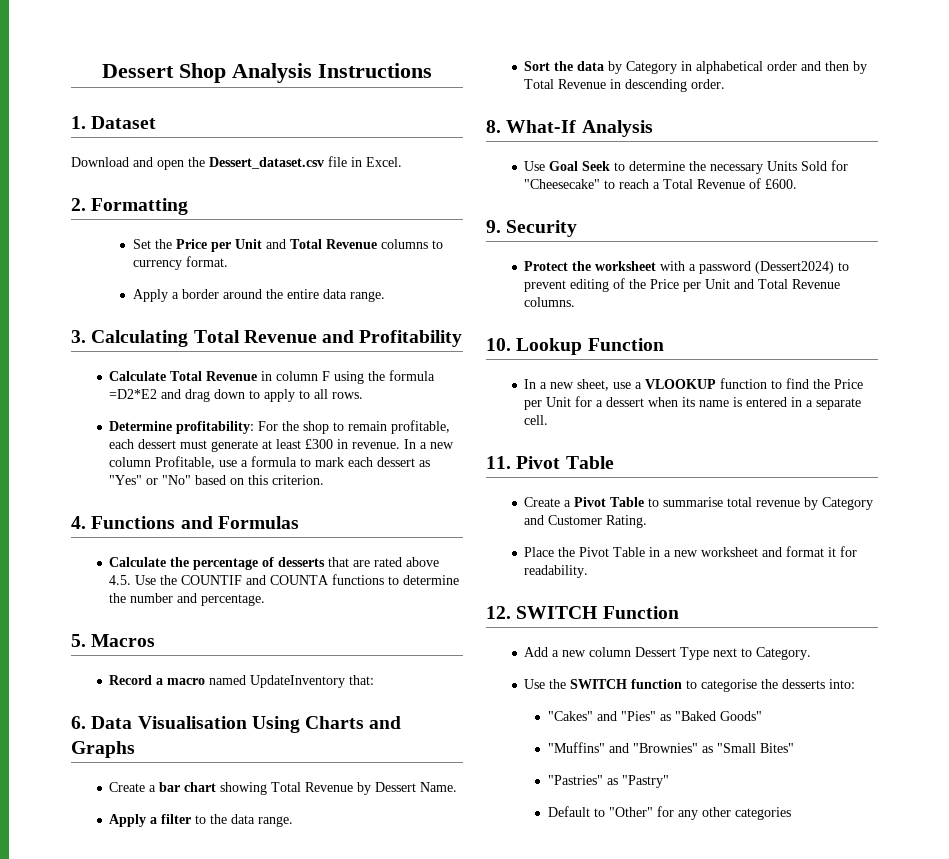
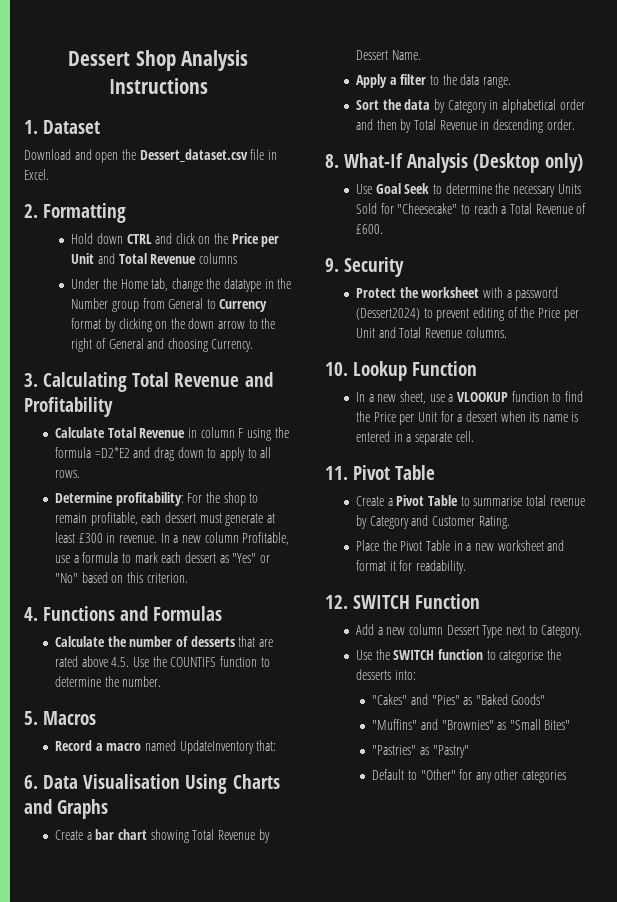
[132,239,151,249] Set -> [71,233,211,244] Hold down CTRL and click on
[431,240,443,249] [132,256,228,270] [132,289,385,302] to currency format. // Apply a border around the entire data range. -> [71,278,292,292] [71,298,268,312] [71,318,276,332] [71,338,254,352] // Under the Home tab, change the datatype in the Number group from General to Currency format by clicking on the down arrow to the right of General and choosing Currency.
[193,558,259,570] percentage -> [129,636,173,647] number
[181,574,460,585] [109,593,266,606] COUNTIF and COUNTA functions to determine the number and percentage. -> [170,656,270,667] [55,676,162,687] COUNTIFS function to determine the number.
(653, 128) none -> [473,153,583,173] (Desktop only)

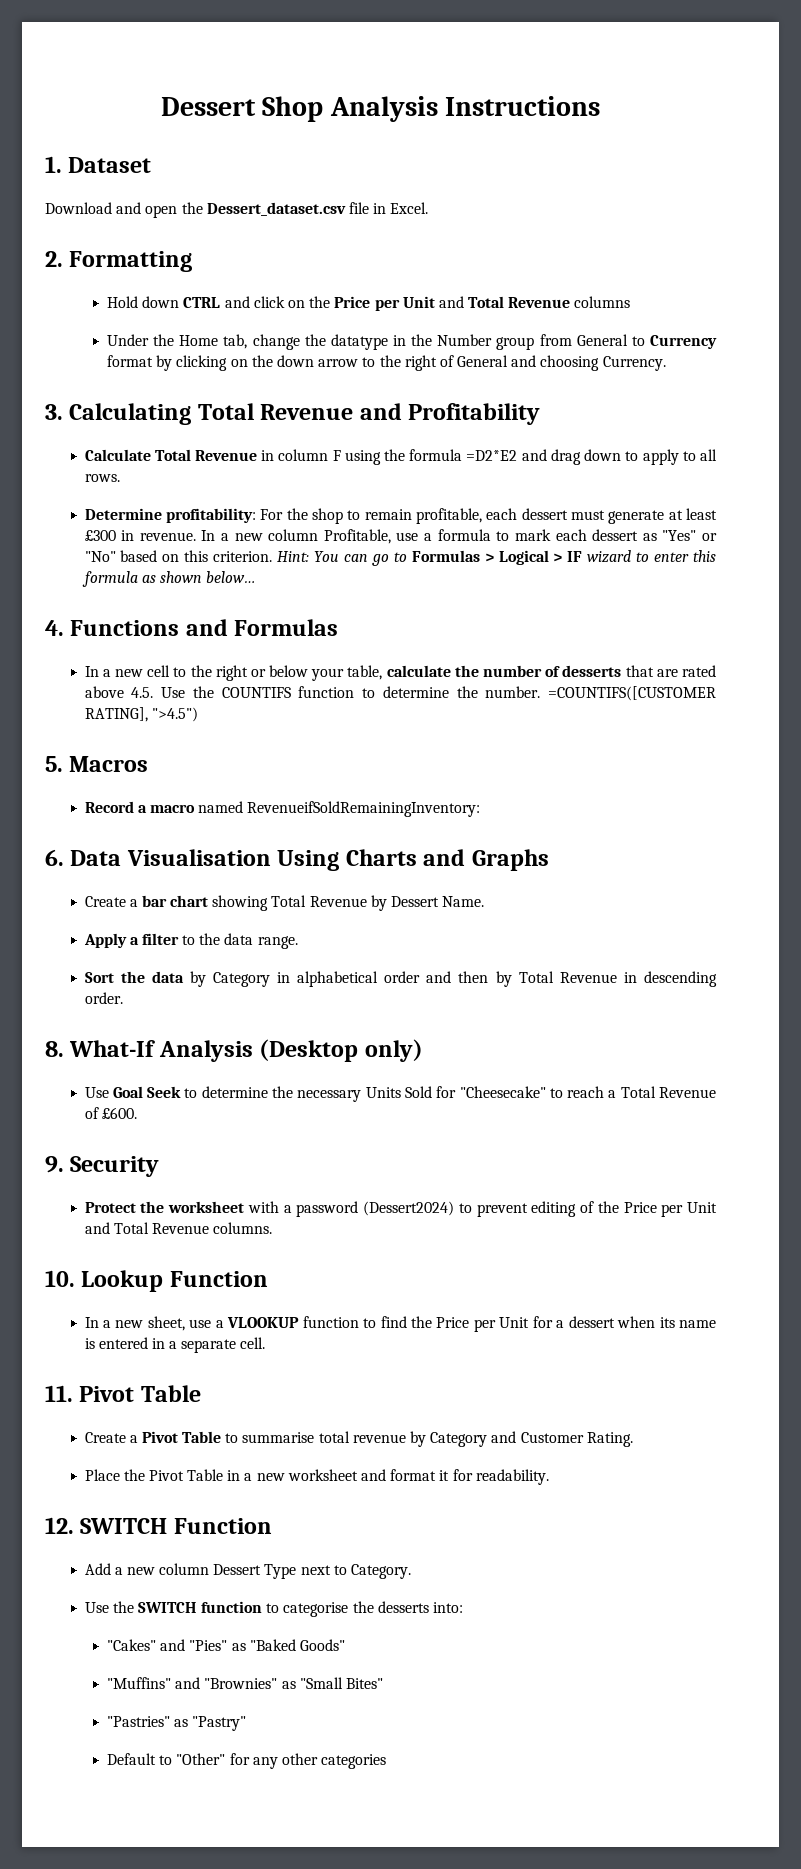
[24,606,223,621] [55,636,106,647] // 4. Functions and Formulas // Calculate -> [277,550,716,566] [81,571,257,587] [45,619,339,636] [84,665,451,681] Hint: You can go to Formulas > Logical > IF wizard to enter this formula as shown below… // 4. Functions and Formulas // In a new cell to the right or below your table, calculate
(162, 681) none -> [548,686,716,701] [84,707,198,722] =COUNTIFS([CUSTOMER RATING], ">4.5")
[179,740,277,754] UpdateInventory that: -> [247,801,481,817] RevenueifSoldRemainingInventory:

